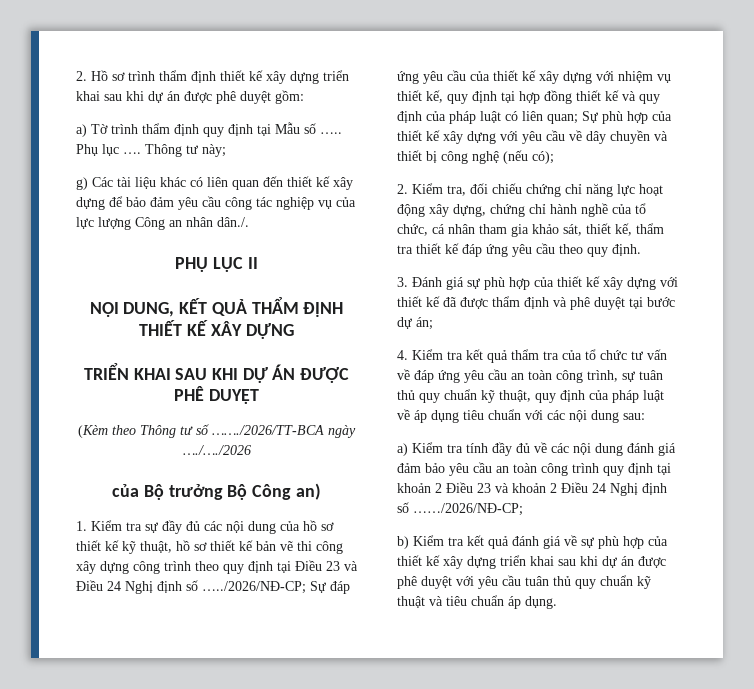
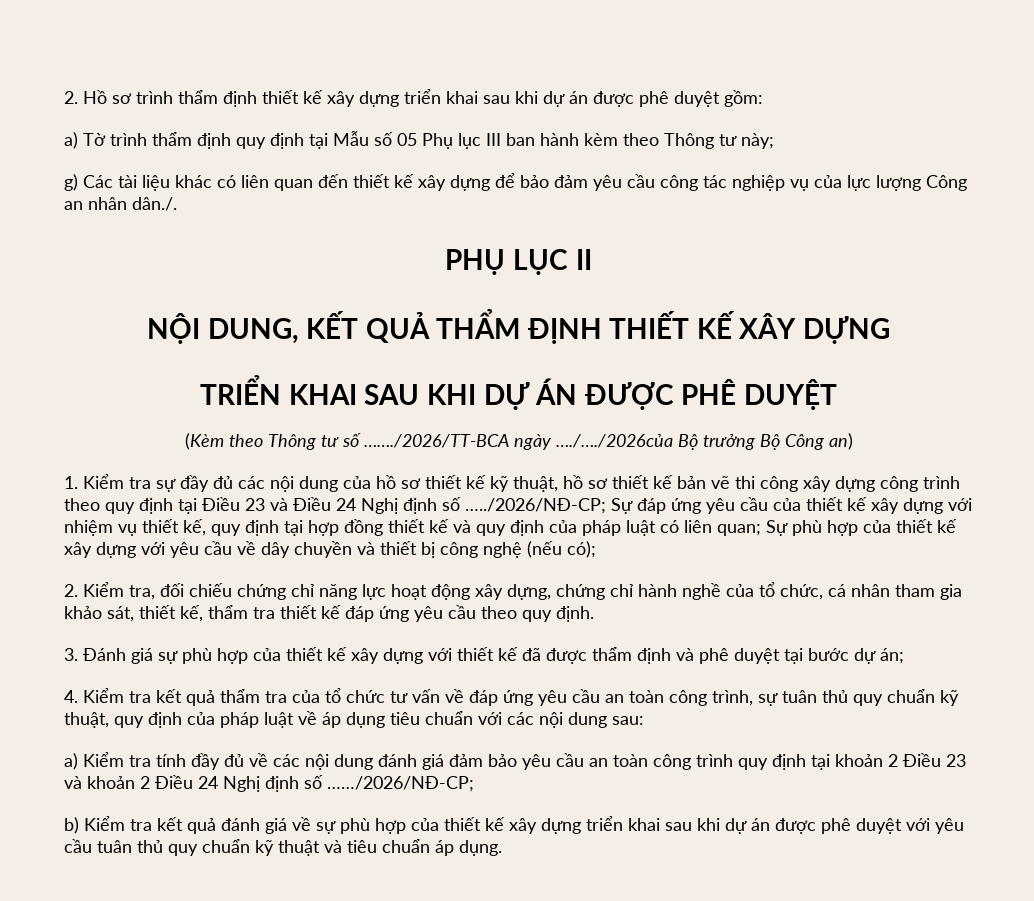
[320,132,342,134] ….. -> [397,133,417,146] 05
[123,152,141,154] …. -> [486,133,659,146] III ban hành kèm theo
[182,445,251,455] [112,484,140,497] …./…./2026 // của -> [555,434,673,448] …./…./2026của

